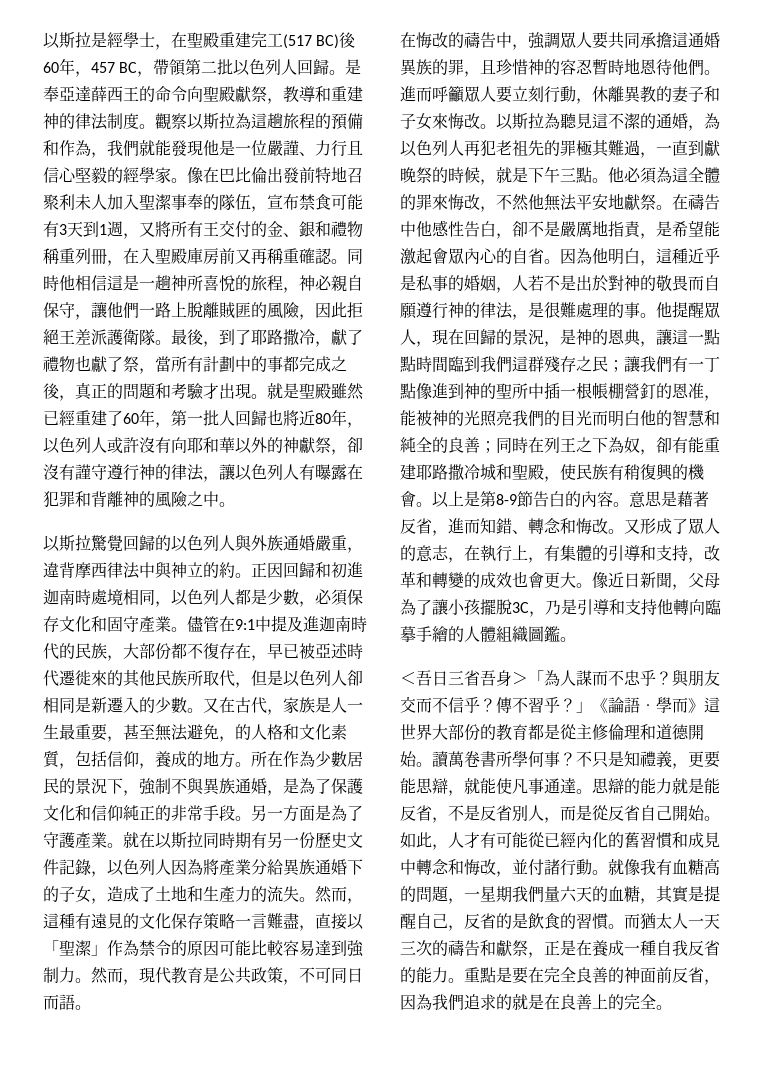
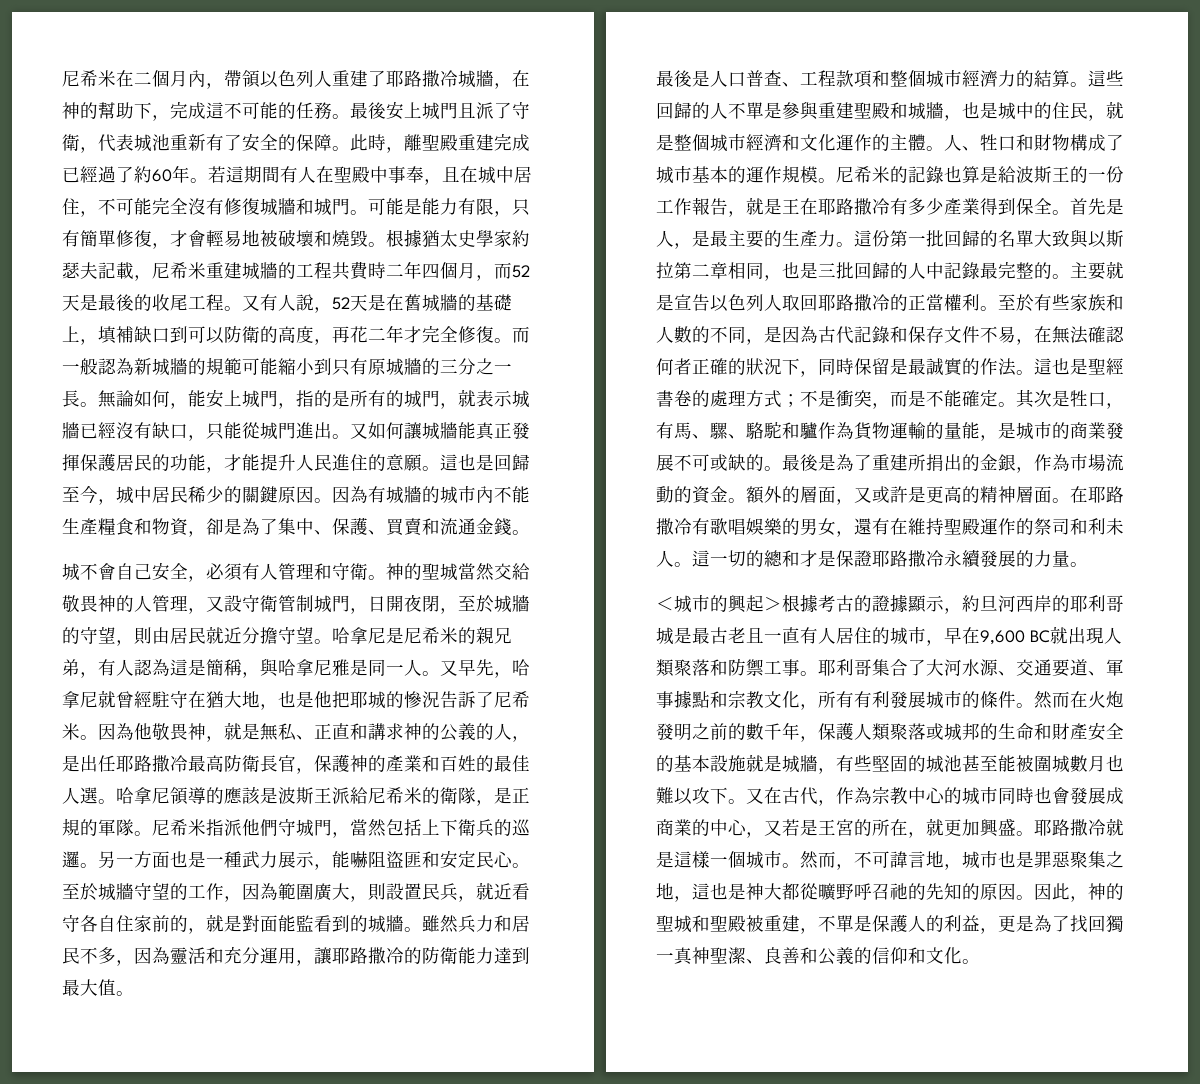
[43,32,357,50] [43,58,362,77] [43,85,363,104] [43,113,363,130] [43,140,363,158] [43,166,363,184] [43,194,363,212] [43,220,363,239] [43,247,363,266] [43,275,363,293] [43,302,363,320] [43,329,363,347] [43,355,347,374] [43,382,364,401] [43,409,363,428] [43,437,363,455] [43,464,363,482] [43,491,235,508] [43,535,363,553] [43,562,363,579] [43,589,363,607] [43,615,367,632] [43,643,363,661] [43,670,363,688] [43,697,363,715] [43,724,347,742] [43,750,363,769] [43,778,363,796] [43,805,363,822] [43,832,363,849] [43,859,363,877] [43,885,363,904] [43,913,364,931] [43,939,364,957] [43,967,363,985] [43,994,91,1010] [400,32,720,50] [400,58,720,77] [400,86,720,104] [400,113,720,131] [400,140,720,158] [400,167,720,185] [400,193,720,212] [400,220,720,239] [400,248,720,266] [400,275,720,293] [400,301,720,320] [400,329,720,347] [400,356,720,373] [400,382,720,401] [400,409,720,427] [400,437,720,455] [400,464,705,482] [400,491,709,508] [400,518,720,536] [400,545,720,563] [400,571,720,590] [400,599,721,617] [400,626,576,642] [400,670,720,687] [400,696,720,713] [400,724,704,741] [400,751,720,769] [400,777,720,796] [400,805,720,823] [400,832,720,850] [400,858,720,877] [400,885,720,904] [400,913,720,931] [400,940,720,958] [400,967,720,985] [400,994,656,1010] 以斯拉是經學士，在聖殿重建完工(517 BC)後60年，457 BC，帶領第二批以色列人回歸。是奉亞達薛西王的命令向聖殿獻祭，教導和重建神的律法制度。觀察以斯拉為這趟旅程的預備和作為，我們就能發現他是一位嚴謹、力行且信心堅毅的經學家。像在巴比倫出發前特地召聚利未人加入聖潔事奉的隊伍，宣布禁食可能有3天到1週，又將所有王交付的金、銀和禮物稱重列冊，在入聖殿庫房前又再稱重確認。同時他相信這是一趟神所喜悅的旅程，神必親自保守，讓他們一路上脫離賊匪的風險，因此拒絕王差派護衛隊。最後，到了耶路撒冷，獻了禮物也獻了祭，當所有計劃中的事都完成之後，真正的問題和考驗才出現。就是聖殿雖然已經重建了60年，第一批人回歸也將近80年，以色列人或許沒有向耶和華以外的神獻祭，卻沒有謹守遵行神的律法，讓以色列人有曝露在犯罪和背離神的風險之中。 // 以斯拉驚覺回歸的以色列人與外族通婚嚴重，違背摩西律法中與神立的約。正因回歸和初進迦南時處境相同，以色列人都是少數，必須保存文化和固守產業。儘管在9:1中提及進迦南時代的民族，大部份都不復存在，早已被亞述時代遷徙來的其他民族所取代，但是以色列人卻相同是新遷入的少數。又在古代，家族是人一生最重要，甚至無法避免，的人格和文化素質，包括信仰，養成的地方。所在作為少數居民的景況下，強制不與異族通婚，是為了保護文化和信仰純正的非常手段。另一方面是為了守護產業。就在以斯拉同時期有另一份歷史文件記錄，以色列人因為將產業分給異族通婚下的子女，造成了土地和生產力的流失。然而，這種有遠見的文化保存策略一言難盡，直接以「聖潔」作為禁令的原因可能比較容易達到強制力。然而，現代教育是公共政策，不可同日而語。 // 在悔改的禱告中，強調眾人要共同承擔這通婚異族的罪，且珍惜神的容忍暫時地恩待他們。進而呼籲眾人要立刻行動，休離異教的妻子和子女來悔改。以斯拉為聽見這不潔的通婚，為以色列人再犯老祖先的罪極其難過，一直到獻晚祭的時候，就是下午三點。他必須為這全體的罪來悔改，不然他無法平安地獻祭。在禱告中他感性告白，卻不是嚴厲地指責，是希望能激起會眾內心的自省。因為他明白，這種近乎是私事的婚姻，人若不是出於對神的敬畏而自願遵行神的律法，是很難處理的事。他提醒眾人，現在回歸的景況，是神的恩典，讓這一點點時間臨到我們這群殘存之民；讓我們有一丁點像進到神的聖所中插一根帳棚營釘的恩准，能被神的光照亮我們的目光而明白他的智慧和純全的良善；同時在列王之下為奴，卻有能重建耶路撒冷城和聖殿，使民族有稍復興的機會。以上是第8-9節告白的內容。意思是藉著反省，進而知錯、轉念和悔改。又形成了眾人的意志，在執行上，有集體的引導和支持，改革和轉變的成效也會更大。像近日新聞，父母為了讓小孩擺脫3C，乃是引導和支持他轉向臨摹手繪的人體組織圖鑑。 // ＜吾日三省吾身＞「為人謀而不忠乎？與朋友交而不信乎？傳不習乎？」《論語‧學而》這世界大部份的教育都是從主修倫理和道德開始。讀萬卷書所學何事？不只是知禮義，更要能思辯，就能使凡事通達。思辯的能力就是能反省，不是反省別人，而是從反省自己開始。如此，人才有可能從已經內化的舊習慣和成見中轉念和悔改，並付諸行動。就像我有血糖高的問題，一星期我們量六天的血糖，其實是提醒自己，反省的是飲食的習慣。而猶太人一天三次的禱告和獻祭，正是在養成一種自我反省的能力。重點是要在完全良善的神面前反省，因為我們追求的就是在良善上的完全 -> [62,70,530,89] [62,101,530,121] [62,133,530,153] [62,165,532,185] [62,197,530,217] [62,229,530,249] [62,261,530,281] [62,294,512,313] [62,325,530,345] [62,357,512,376] [62,389,530,409] [62,422,530,441] [62,453,530,473] [62,485,530,505] [62,517,530,537] [62,562,530,582] [62,594,530,614] [62,626,512,646] [62,658,530,678] [62,690,530,710] [62,722,530,742] [62,754,530,774] [62,787,530,806] [62,818,530,838] [62,850,530,870] [62,882,530,902] [62,914,530,934] [62,946,530,966] [62,979,134,996] [656,69,1124,88] [656,101,1124,121] [656,133,1124,152] [656,165,1124,184] [656,197,1124,217] [656,229,1124,249] [656,261,1124,281] [656,294,1124,312] [656,326,1125,345] [656,358,1124,377] [656,389,1124,409] [656,421,1124,441] [656,453,1124,473] [656,486,1124,505] [656,518,1124,537] [656,549,1088,568] [656,594,1124,614] [656,626,1122,646] [656,658,1124,677] [656,690,1124,710] [656,722,1124,742] [656,754,1124,774] [656,786,1124,806] [656,818,1124,838] [656,850,1124,870] [656,883,1124,902] [656,914,1124,934] [656,947,962,965] 尼希米在二個月內，帶領以色列人重建了耶路撒冷城牆，在神的幫助下，完成這不可能的任務。最後安上城門且派了守衛，代表城池重新有了安全的保障。此時，離聖殿重建完成已經過了約60年。若這期間有人在聖殿中事奉，且在城中居住，不可能完全沒有修復城牆和城門。可能是能力有限，只有簡單修復，才會輕易地被破壞和燒毀。根據猶太史學家約瑟夫記載，尼希米重建城牆的工程共費時二年四個月，而52天是最後的收尾工程。又有人說，52天是在舊城牆的基礎上，填補缺口到可以防衛的高度，再花二年才完全修復。而一般認為新城牆的規範可能縮小到只有原城牆的三分之一長。無論如何，能安上城門，指的是所有的城門，就表示城牆已經沒有缺口，只能從城門進出。又如何讓城牆能真正發揮保護居民的功能，才能提升人民進住的意願。這也是回歸至今，城中居民稀少的關鍵原因。因為有城牆的城市內不能生產糧食和物資，卻是為了集中、保護、買賣和流通金錢。 // 城不會自己安全，必須有人管理和守衛。神的聖城當然交給敬畏神的人管理，又設守衛管制城門，日開夜閉，至於城牆的守望，則由居民就近分擔守望。哈拿尼是尼希米的親兄弟，有人認為這是簡稱，與哈拿尼雅是同一人。又早先，哈拿尼就曾經駐守在猶大地，也是他把耶城的慘況告訴了尼希米。因為他敬畏神，就是無私、正直和講求神的公義的人，是出任耶路撒冷最高防衛長官，保護神的產業和百姓的最佳人選。哈拿尼領導的應該是波斯王派給尼希米的衛隊，是正規的軍隊。尼希米指派他們守城門，當然包括上下衛兵的巡邏。另一方面也是一種武力展示，能嚇阻盜匪和安定民心。至於城牆守望的工作，因為範圍廣大，則設置民兵，就近看守各自住家前的，就是對面能監看到的城牆。雖然兵力和居民不多，因為靈活和充分運用，讓耶路撒冷的防衛能力達到最大值。 // 最後是人口普查、工程款項和整個城市經濟力的結算。這些回歸的人不單是參與重建聖殿和城牆，也是城中的住民，就是整個城市經濟和文化運作的主體。人、牲口和財物構成了城市基本的運作規模。尼希米的記錄也算是給波斯王的一份工作報告，就是王在耶路撒冷有多少產業得到保全。首先是人，是最主要的生產力。這份第一批回歸的名單大致與以斯拉第二章相同，也是三批回歸的人中記錄最完整的。主要就是宣告以色列人取回耶路撒冷的正當權利。至於有些家族和人數的不同，是因為古代記錄和保存文件不易，在無法確認何者正確的狀況下，同時保留是最誠實的作法。這也是聖經書卷的處理方式；不是衝突，而是不能確定。其次是牲口，有馬、騾、駱駝和驢作為貨物運輸的量能，是城市的商業發展不可或缺的。最後是為了重建所捐出的金銀，作為市場流動的資金。額外的層面，又或許是更高的精神層面。在耶路撒冷有歌唱娛樂的男女，還有在維持聖殿運作的祭司和利未人。這一切的總和才是保證耶路撒冷永續發展的力量。 // ＜城市的興起＞根據考古的證據顯示，約旦河西岸的耶利哥城是最古老且一直有人居住的城市，早在9,600 BC就出現人類聚落和防禦工事。耶利哥集合了大河水源、交通要道、軍事據點和宗教文化，所有有利發展城市的條件。然而在火炮發明之前的數千年，保護人類聚落或城邦的生命和財產安全的基本設施就是城牆，有些堅固的城池甚至能被圍城數月也難以攻下。又在古代，作為宗教中心的城市同時也會發展成商業的中心，又若是王宮的所在，就更加興盛。耶路撒冷就是這樣一個城市。然而，不可諱言地，城市也是罪惡聚集之地，這也是神大都從曠野呼召祂的先知的原因。因此，神的聖城和聖殿被重建，不單是保護人的利益，更是為了找回獨一真神聖潔、良善和公義的信仰和文化

